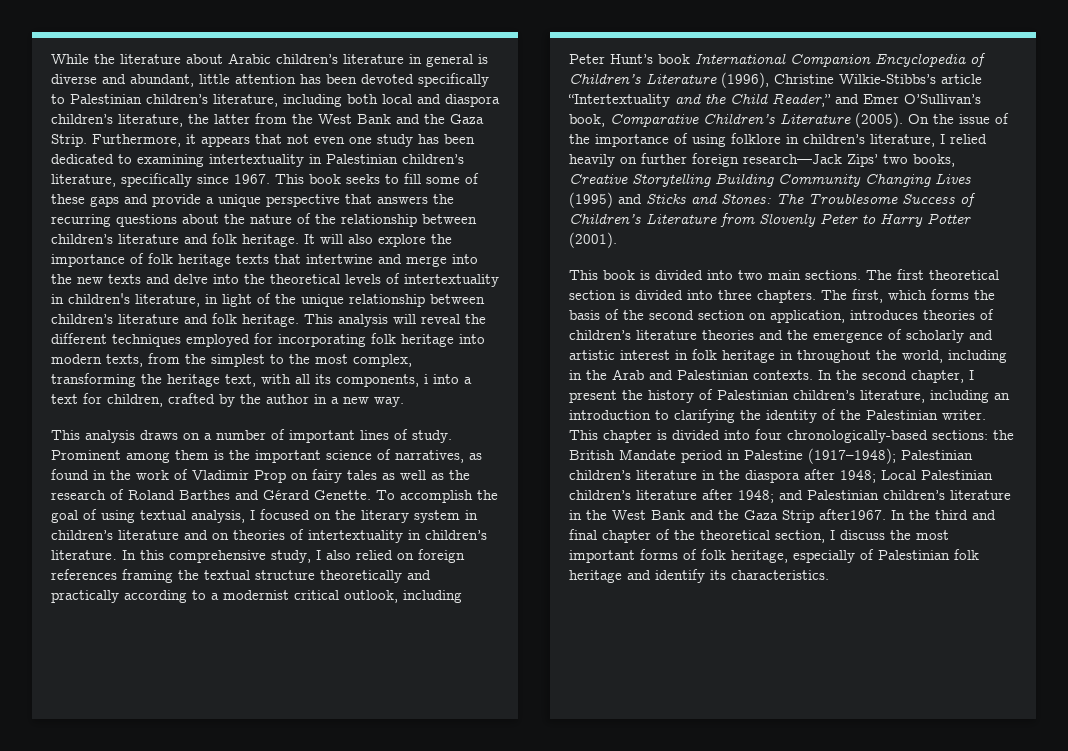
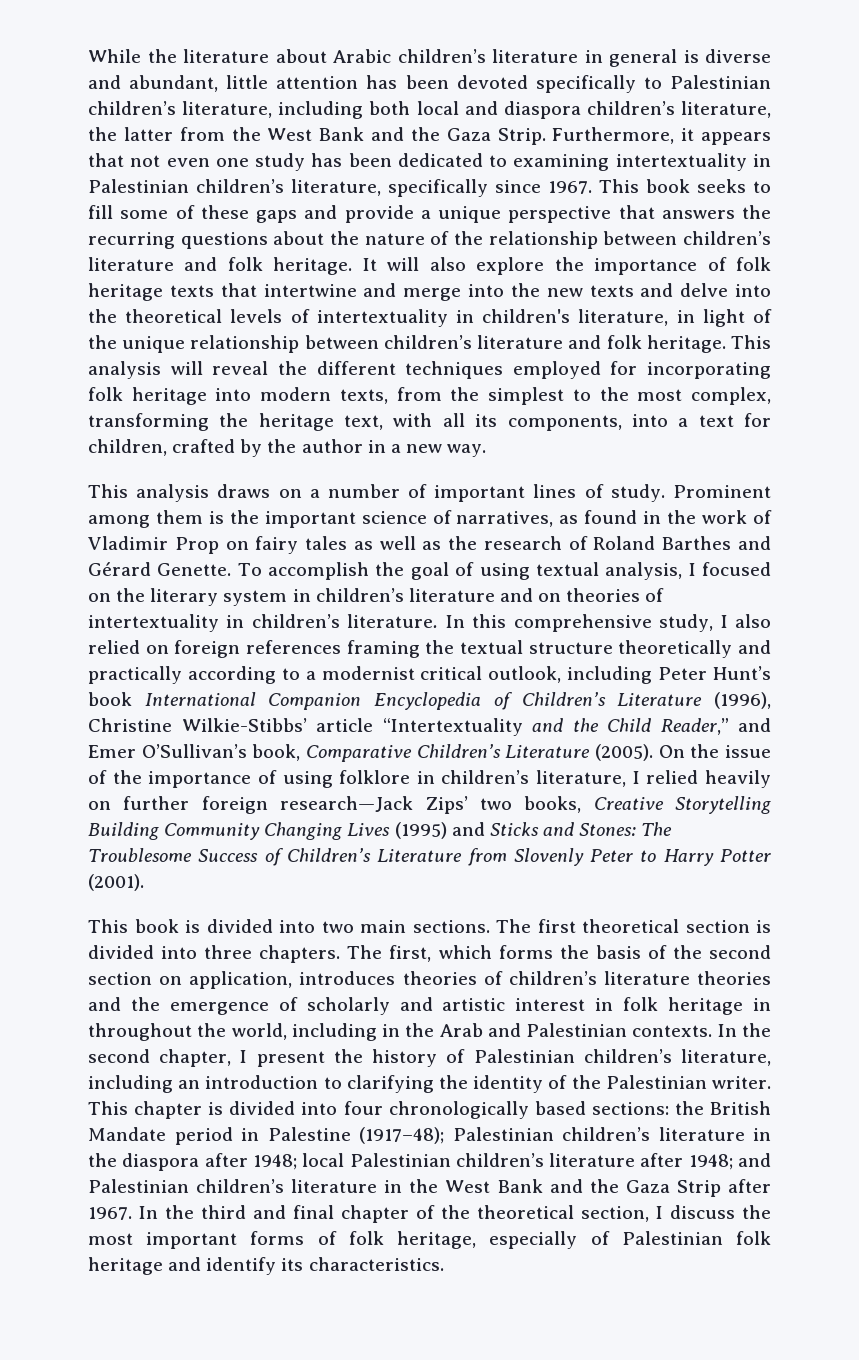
[424,374,428,384] i -> (622, 423) none
[839,74,936,84] Wilkie-Stibbs’s -> [181,718,307,732] Wilkie-Stibbs’
[787,430,928,443] chronologically-based -> [388,1101,586,1119] chronologically based
[808,448,896,464] (1917–1948); -> [359,1127,444,1144] (1917–48);
[881,470,916,480] Local -> [302,1153,345,1167] local
[819,509,886,520] after1967. -> [728,1179,771,1193] [88,1207,132,1220] after 1967.

